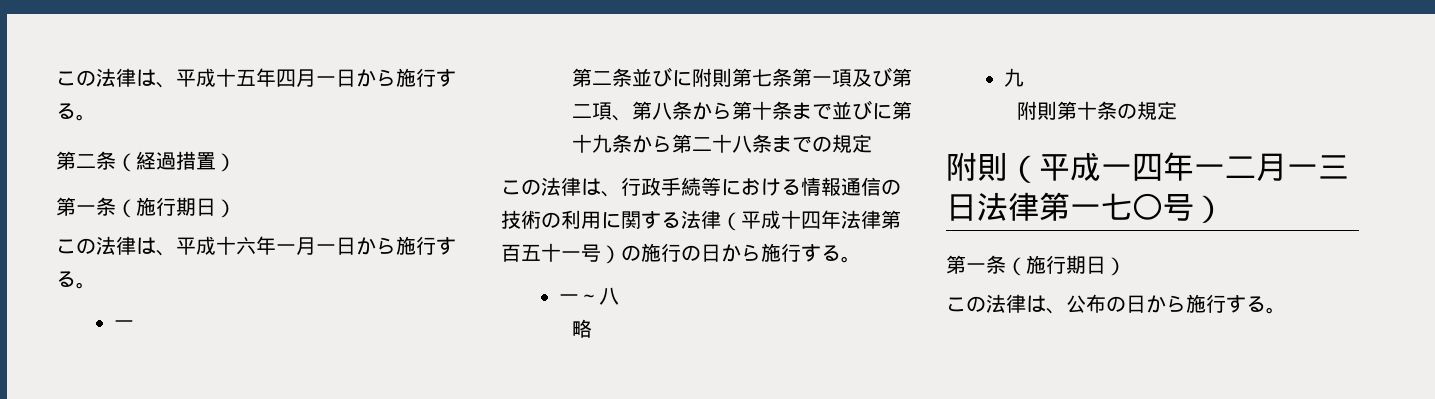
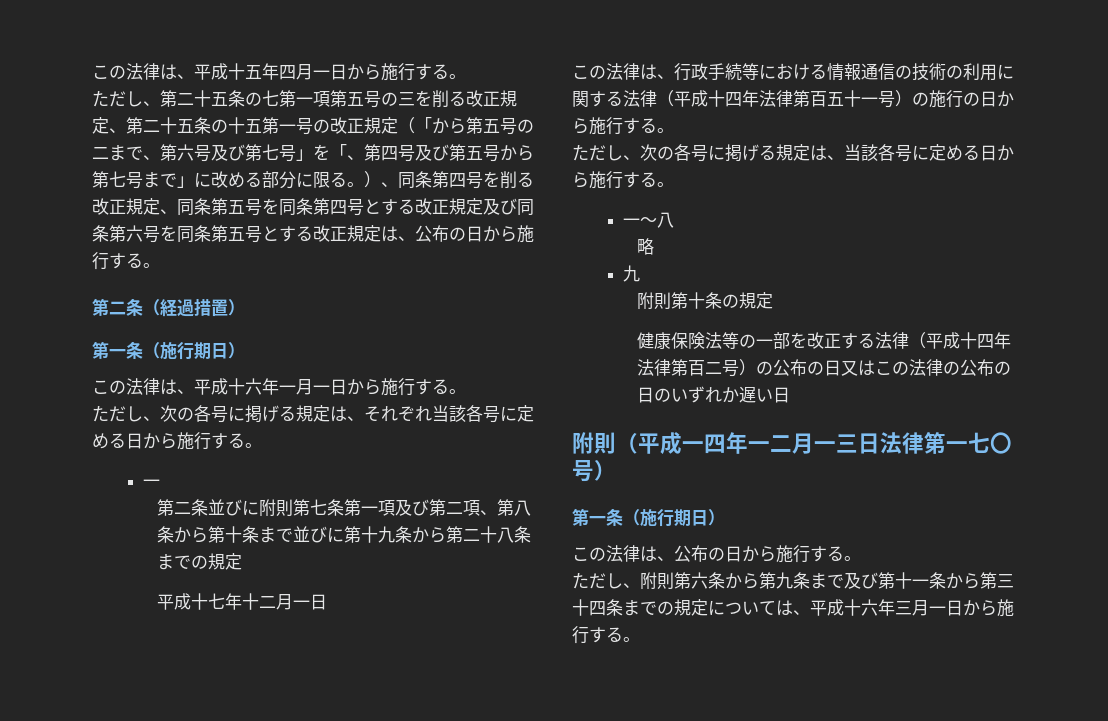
(96, 117) none -> [92,90,517,108] [92,117,534,135] [92,144,534,162] [92,171,534,189] [92,198,534,216] [92,225,534,243] [92,252,160,270] // ただし、第二十五条の七第一項第五号の三を削る改正規定、第二十五条の十五第一号の改正規定（「から第五号の二まで、第六号及び第七号」を「、第四号及び第五号から第七号まで」に改める部分に限る。）、同条第四号を削る改正規定、同条第五号を同条第四号とする改正規定及び同条第六号を同条第五号とする改正規定は、公布の日から施行する。
(96, 285) none -> [92,405,534,423] [92,432,262,450] // ただし、次の各号に掲げる規定は、それぞれ当該各号に定める日から施行する。
(873, 143) none -> [157,593,328,610] // 平成十七年十二月一日
(861, 259) none -> [572,144,1014,162] [572,171,674,189] // ただし、次の各号に掲げる規定は、当該各号に定める日から施行する。
(1178, 110) none -> [637,332,1012,350] [637,359,1012,377] [637,386,791,403] // 健康保険法等の一部を改正する法律（平成十四年法律第百二号）の公布の日又はこの法律の公布の日のいずれか遅い日
(1286, 310) none -> [572,572,1014,590] [572,599,1014,617] [572,626,640,644] // ただし、附則第六条から第九条まで及び第十一条から第三十四条までの規定については、平成十六年三月一日から施行する。

